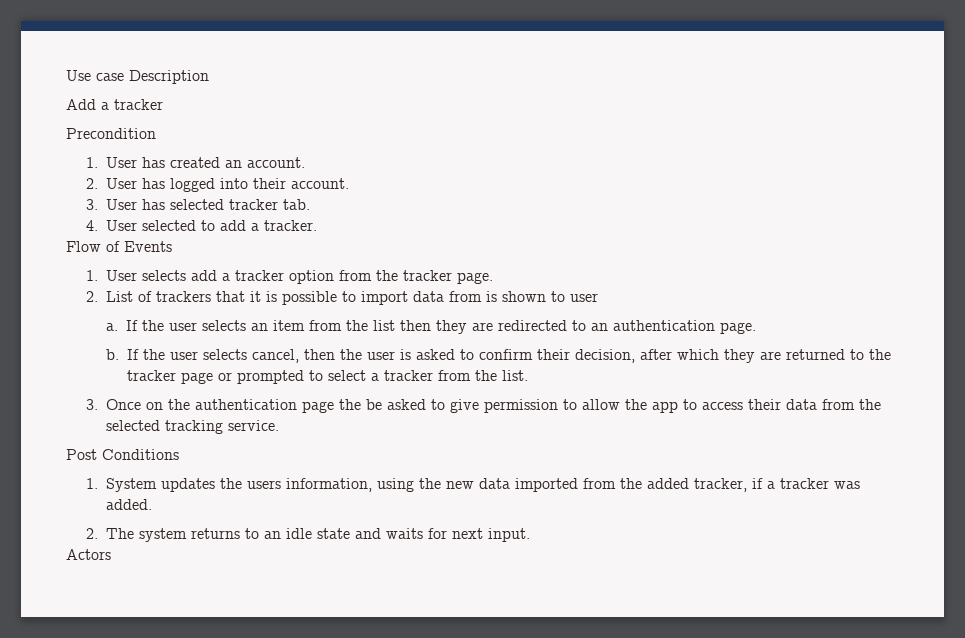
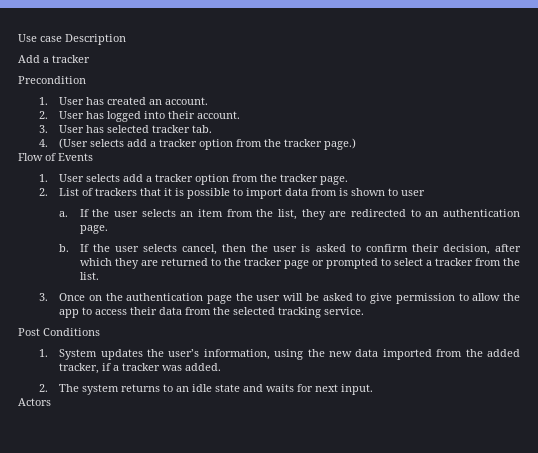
[106,220,318,231] User selected to add a tracker. -> [59,138,357,150] (User selects add a tracker option from the tracker page.)
[373,320,432,331] list then -> [277,209,297,220] list,
(362, 404) none -> [256,293,304,301] user will
[247,480,282,489] users -> [168,349,200,357] user’s

